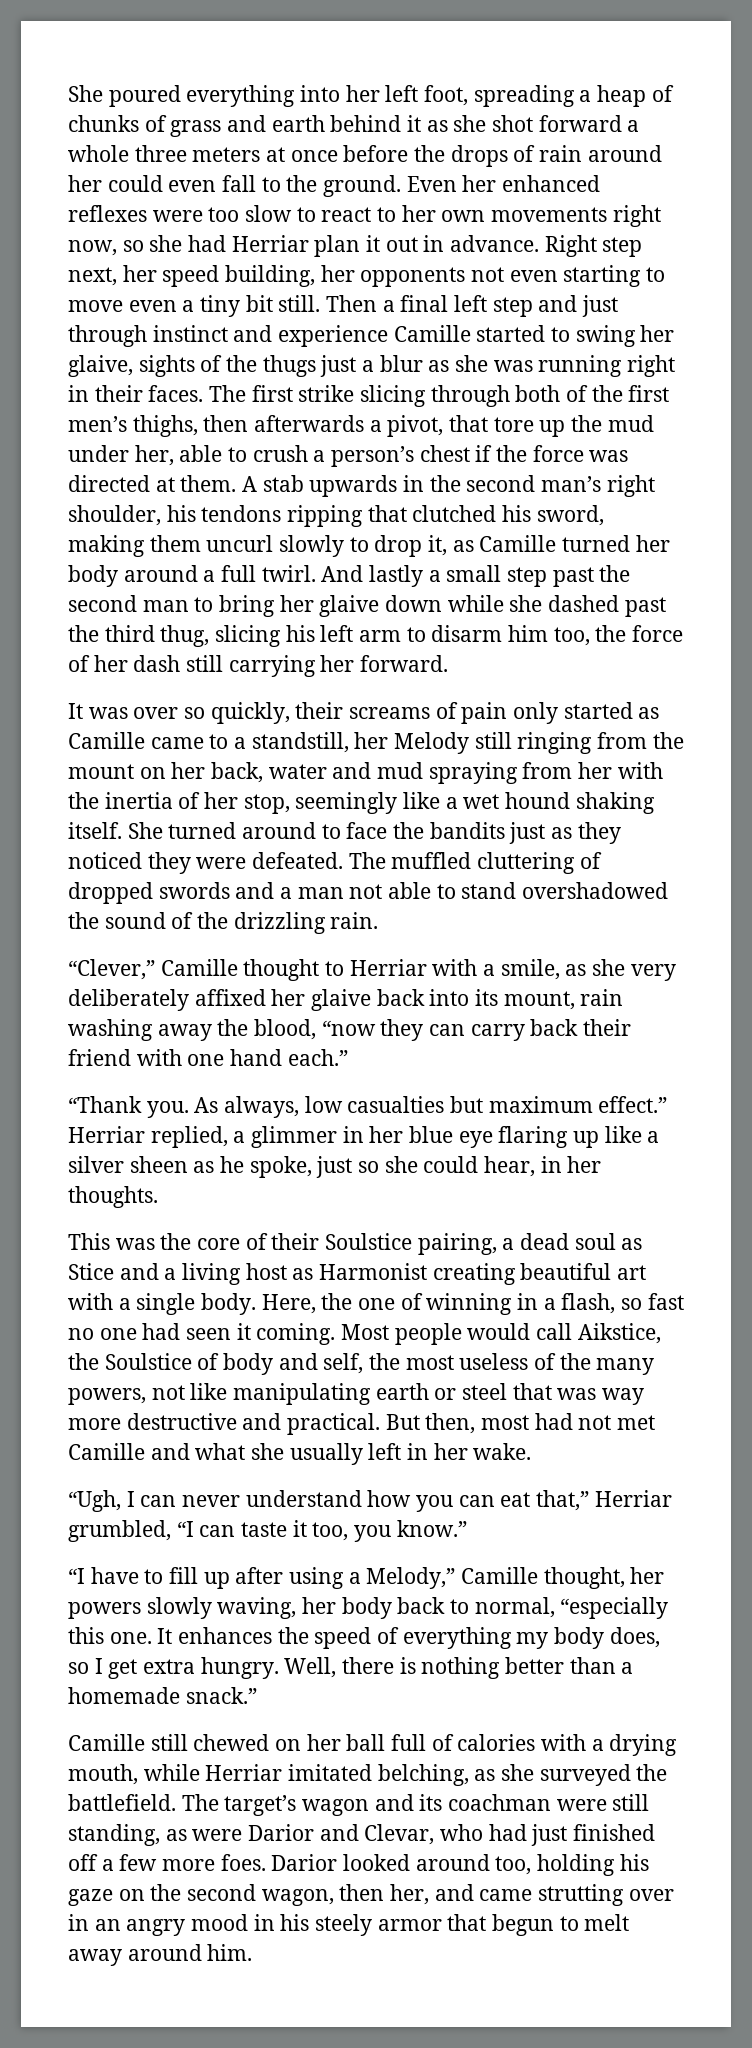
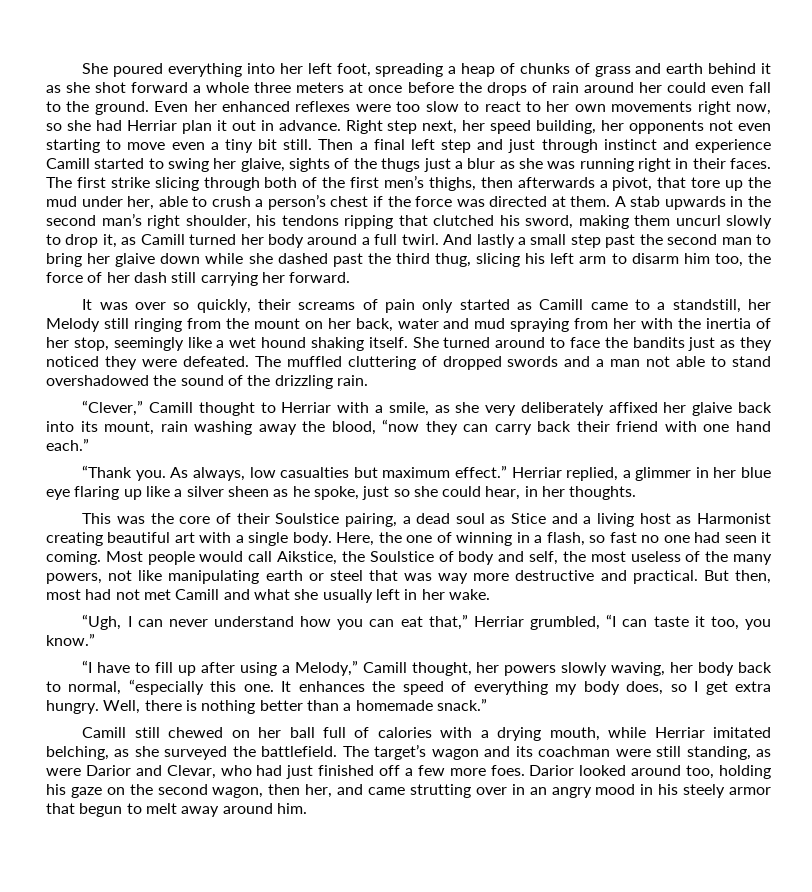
[393,325,471,342] Camille -> [46,158,90,169] Camill
[479,535,557,552] Camille -> [140,234,185,245] Camill
[68,732,145,749] Camille -> [539,299,584,310] Camill
[160,959,238,976] Camille -> [149,402,194,413] Camill
[68,1443,145,1460] Camille -> [175,589,220,600] Camill
[461,1567,539,1584] Camille -> [362,662,407,673] Camill
[68,1734,145,1751] Camille -> [82,727,127,738] Camill

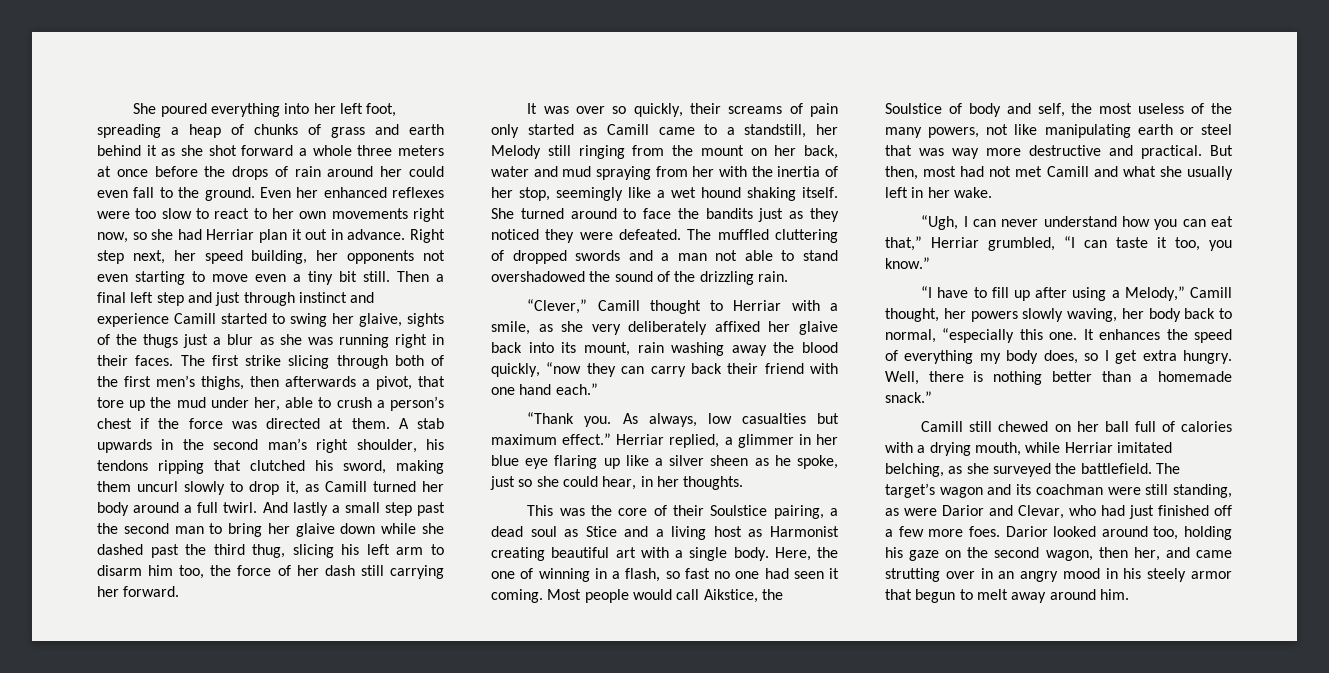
[331,421,376,435] blood, -> [802,342,838,353] [491,363,540,377] blood quickly,

